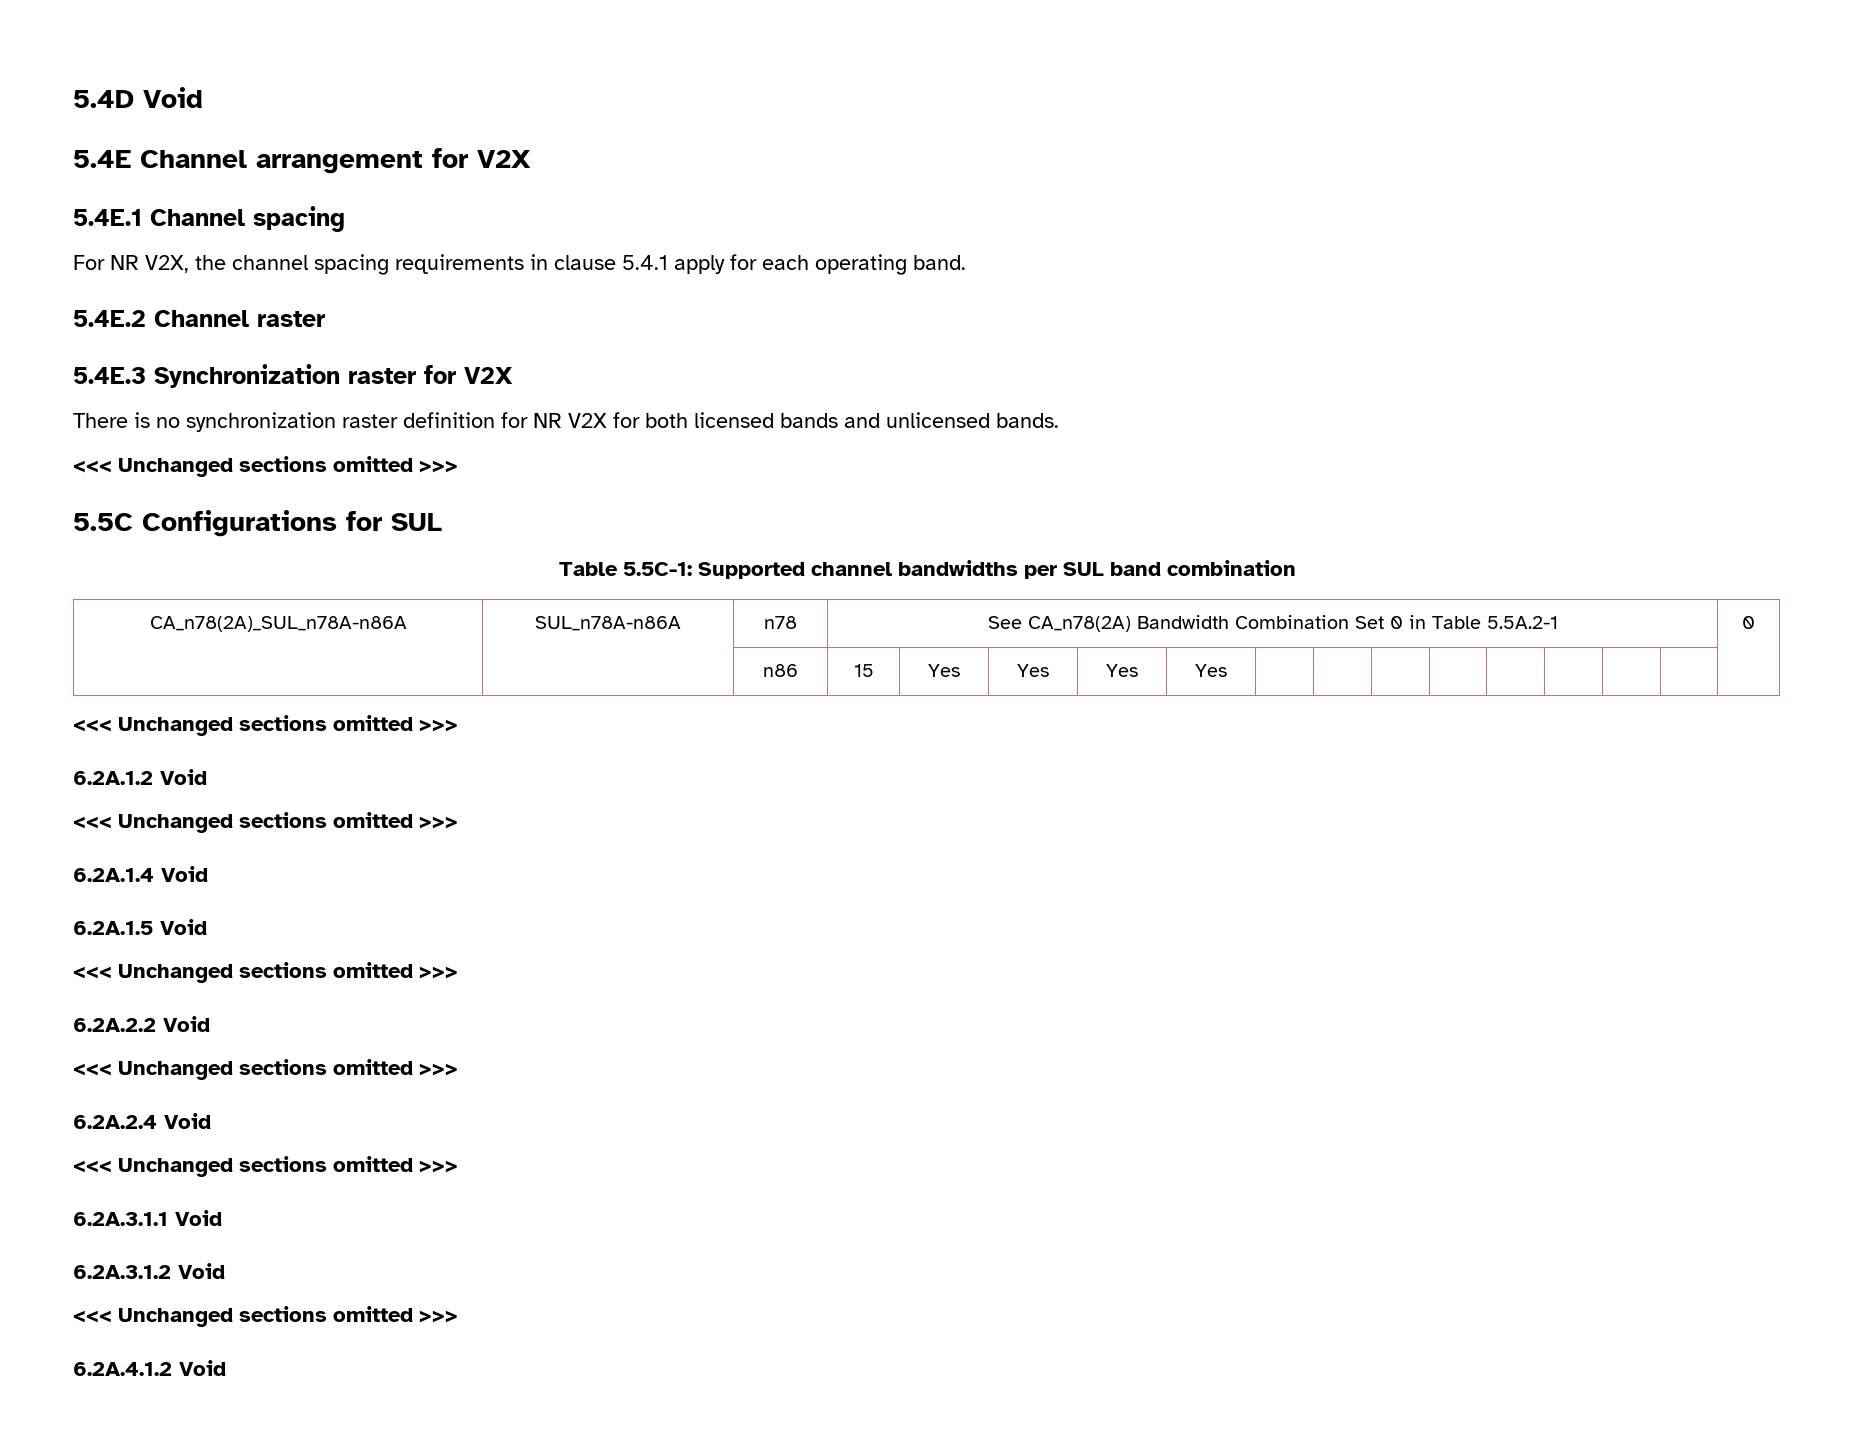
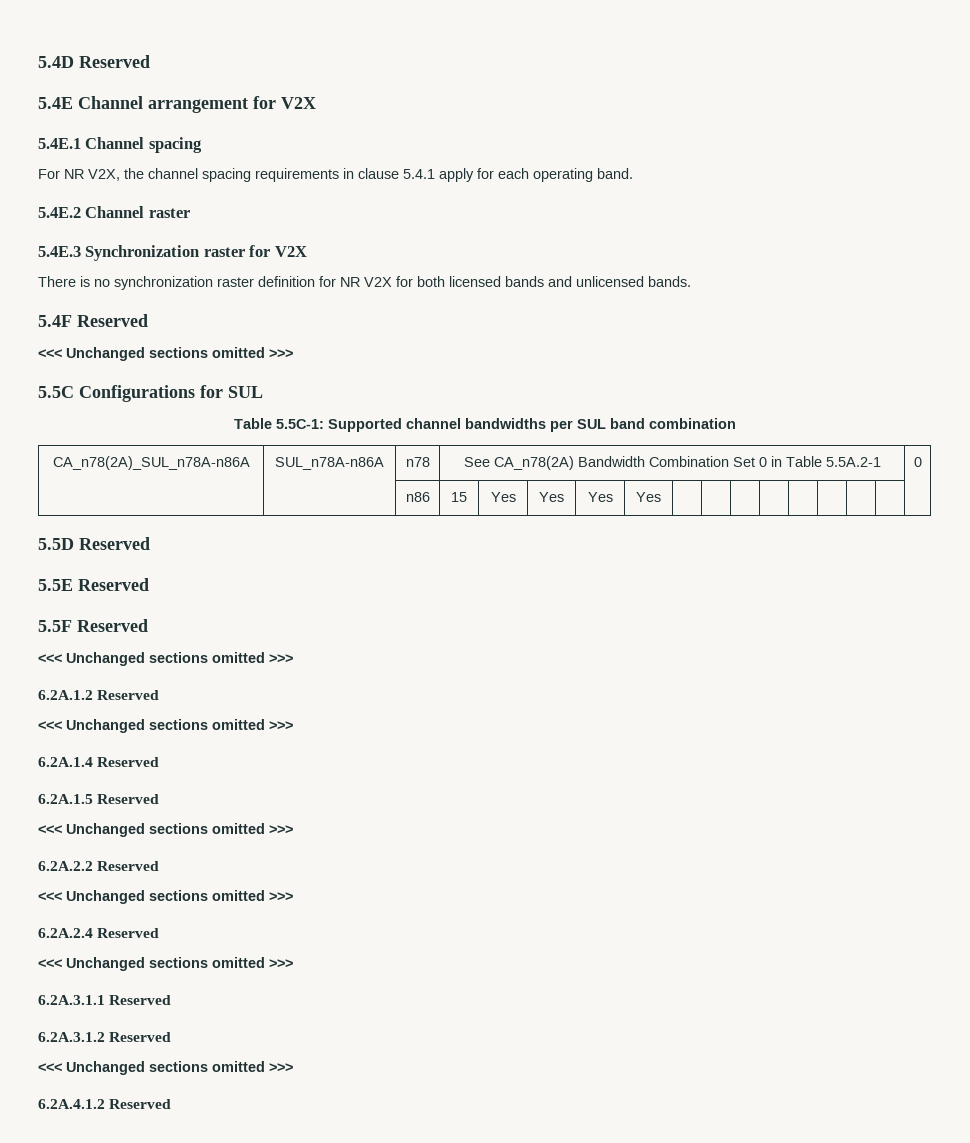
[143,87,203,108] Void -> [79,55,150,68] Reserved
(1059, 420) none -> [38,314,148,327] // 5.4F Reserved
(1227, 670) none -> [38,537,150,550] [38,578,149,591] [38,619,148,632] // 5.5D Reserved // 5.5E Reserved // 5.5F Reserved
[160,769,207,785] Void -> [97,690,160,700] Reserved
[161,866,208,882] Void -> [97,757,160,767] Reserved
[160,919,207,935] Void -> [97,794,160,804] Reserved
[163,1016,210,1032] Void -> [97,861,160,871] Reserved
[164,1113,211,1129] Void -> [97,928,160,938] Reserved
[175,1210,222,1226] Void -> [109,995,172,1005] Reserved
[178,1263,225,1279] Void -> [109,1032,172,1042] Reserved
[179,1360,226,1376] Void -> [109,1099,172,1109] Reserved

